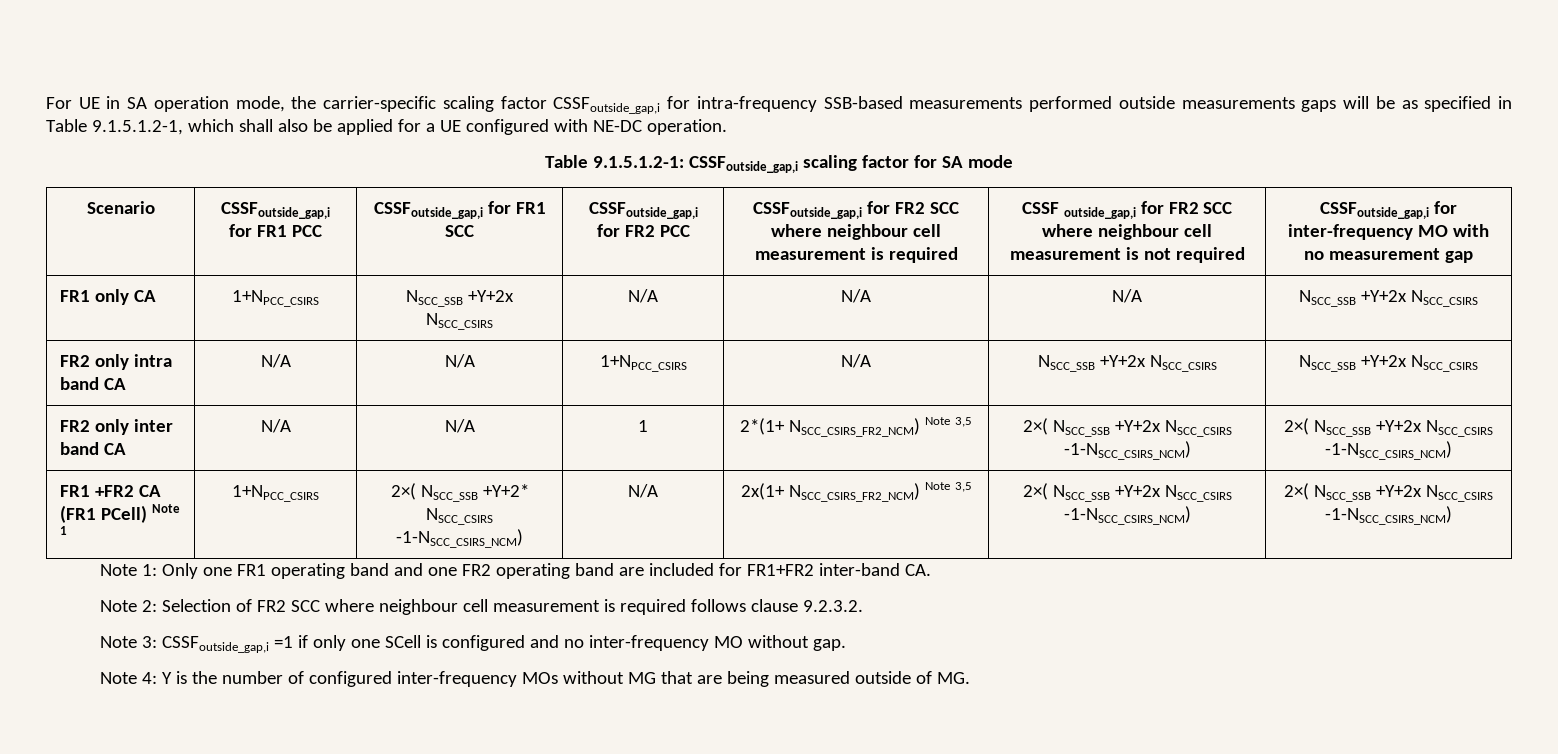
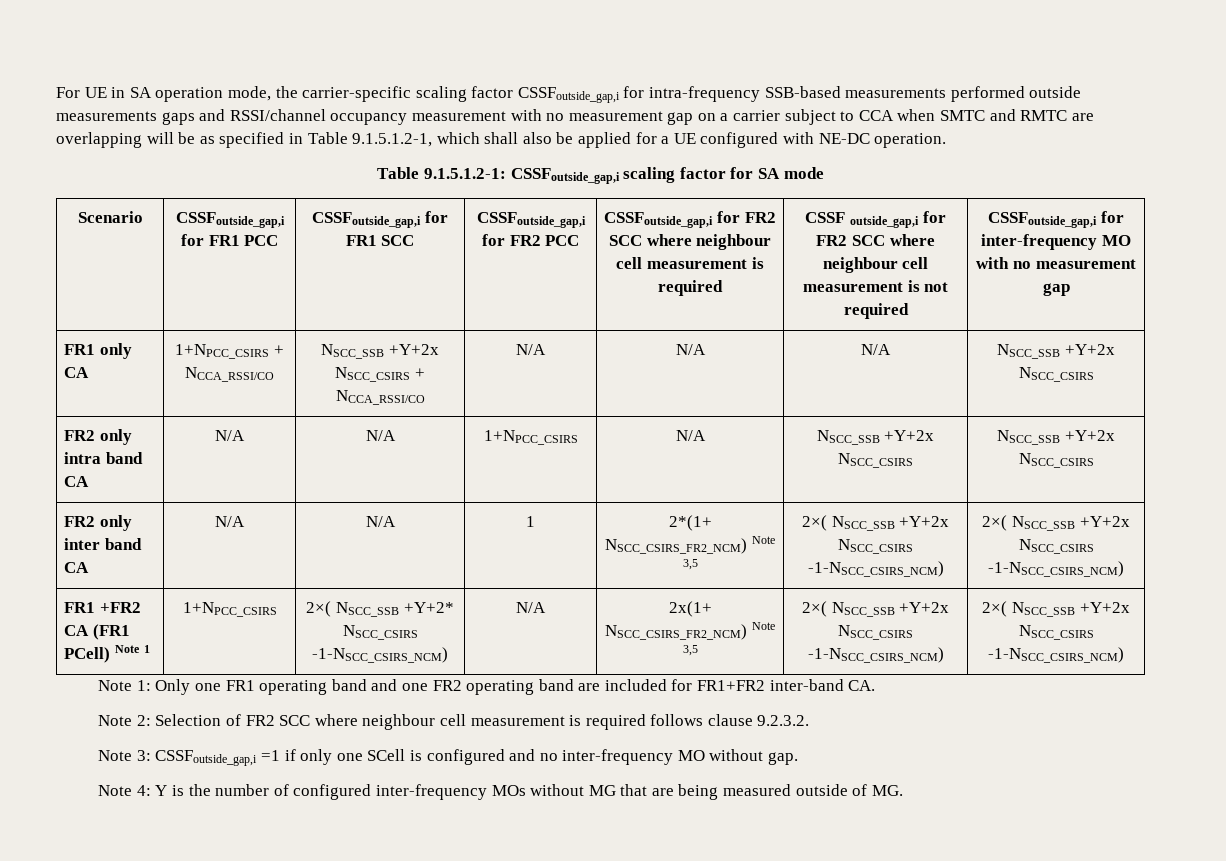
(1337, 106) none -> [199,109,1094,125] [56,132,142,148] and RSSI/channel occupancy measurement with no measurement gap on a carrier subject to CCA when SMTC and RMTC are overlapping
[406,290,514,307] [426,313,493,330] | NSCC_SSB +Y+2x NSCC_CSIRS -> [273,345,284,355] [185,367,274,382] [321,344,439,359] [335,367,425,382] [335,390,425,405] + NCCA_RSSI/CO | NSCC_SSB +Y+2x NSCC_CSIRS + NCCA_RSSI/CO

